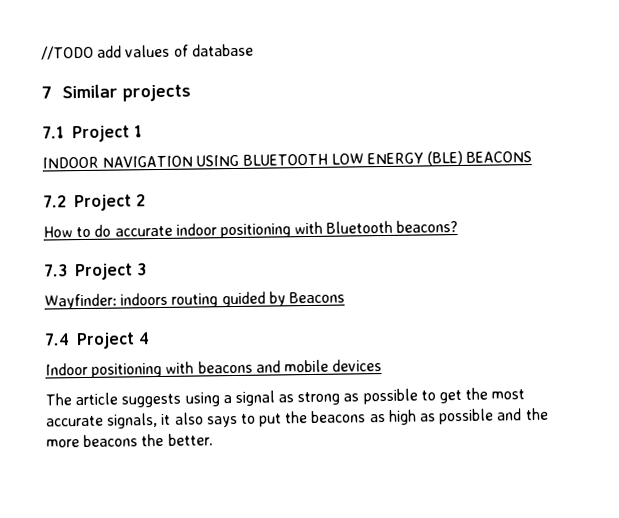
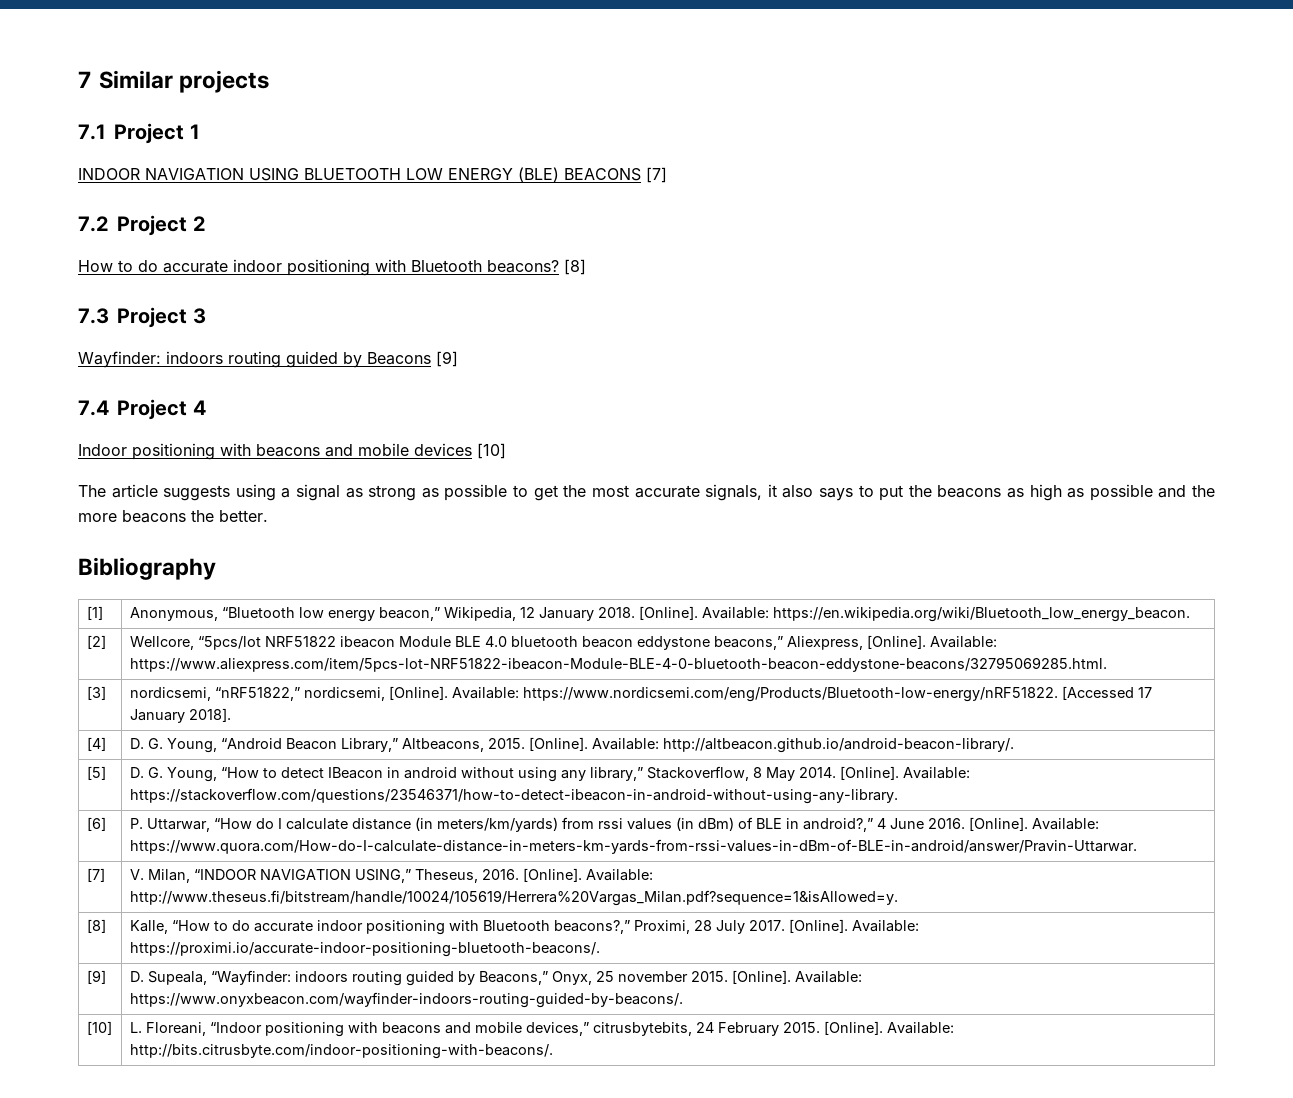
[41,43,254,60] //TODO add values of database // -> (78, 79) none
(533, 157) none -> [646,167,667,183] [7]
(459, 226) none -> [564,259,586,275] [8]
(345, 297) none -> [436,351,458,367] [9]
(383, 365) none -> [477,443,506,459] [10]
(213, 439) none -> [78,557,216,580] [86,606,103,620] [129,606,1190,622] [86,635,106,649] [129,635,997,650] [129,657,1107,672] [86,686,106,700] [129,686,1152,702] [129,708,231,723] [86,737,106,751] [129,737,1014,753] [86,766,106,780] [129,766,970,782] [129,788,898,804] [86,817,106,831] [129,817,1099,832] [129,839,1137,854] [86,868,105,882] [129,868,653,883] [129,890,898,906] [86,919,106,933] [129,919,919,935] [129,942,600,957] [86,970,106,984] [129,970,862,986] [129,992,683,1008] [86,1021,112,1035] [129,1021,954,1037] [129,1044,553,1059] // Bibliography // [1] | Anonymous, “Bluetooth low energy beacon,” Wikipedia, 12 January 2018. [Online]. Available: https://en.wikipedia.org/wiki/Bluetooth_low_energy_beacon. // [2] | Wellcore, “5pcs/lot NRF51822 ibeacon Module BLE 4.0 bluetooth beacon eddystone beacons,” Aliexpress, [Online]. Available: https://www.aliexpress.com/item/5pcs-lot-NRF51822-ibeacon-Module-BLE-4-0-bluetooth-beacon-eddystone-beacons/32795069285.html. // [3] | nordicsemi, “nRF51822,” nordicsemi, [Online]. Available: https://www.nordicsemi.com/eng/Products/Bluetooth-low-energy/nRF51822. [Accessed 17 January 2018]. // [4] | D. G. Young, “Android Beacon Library,” Altbeacons, 2015. [Online]. Available: http://altbeacon.github.io/android-beacon-library/. // [5] | D. G. Young, “How to detect IBeacon in android without using any library,” Stackoverflow, 8 May 2014. [Online]. Available: https://stackoverflow.com/questions/23546371/how-to-detect-ibeacon-in-android-without-using-any-library. // [6] | P. Uttarwar, “How do I calculate distance (in meters/km/yards) from rssi values (in dBm) of BLE in android?,” 4 June 2016. [Online]. Available: https://www.quora.com/How-do-I-calculate-distance-in-meters-km-yards-from-rssi-values-in-dBm-of-BLE-in-android/answer/Pravin-Uttarwar. // [7] | V. Milan, “INDOOR NAVIGATION USING,” Theseus, 2016. [Online]. Available: http://www.theseus.fi/bitstream/handle/10024/105619/Herrera%20Vargas_Milan.pdf?sequence=1&isAllowed=y. // [8] | Kalle, “How to do accurate indoor positioning with Bluetooth beacons?,” Proximi, 28 July 2017. [Online]. Available: https://proximi.io/accurate-indoor-positioning-bluetooth-beacons/. // [9] | D. Supeala, “Wayfinder: indoors routing guided by Beacons,” Onyx, 25 november 2015. [Online]. Available: https://www.onyxbeacon.com/wayfinder-indoors-routing-guided-by-beacons/. // [10] | L. Floreani, “Indoor positioning with beacons and mobile devices,” citrusbytebits, 24 February 2015. [Online]. Available: http://bits.citrusbyte.com/indoor-positioning-with-beacons/.

